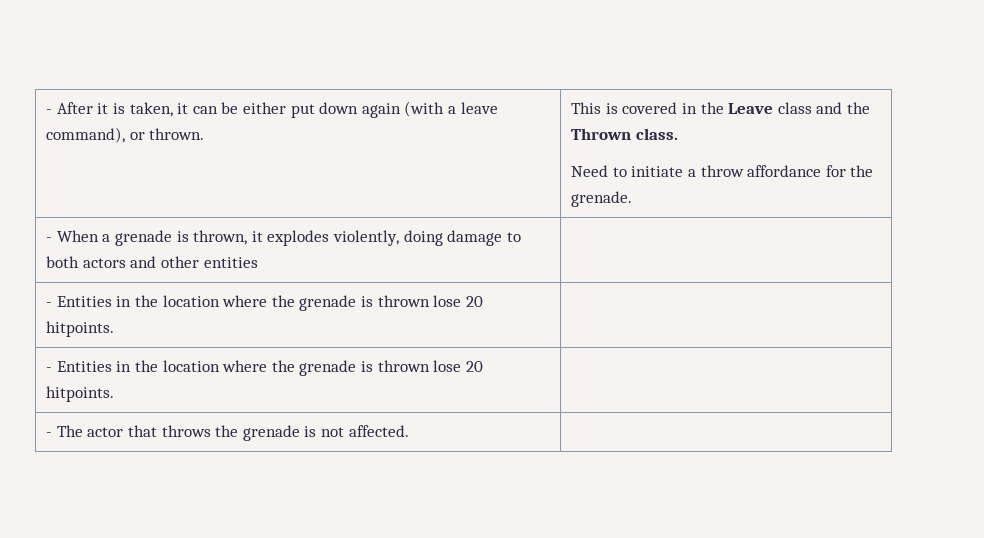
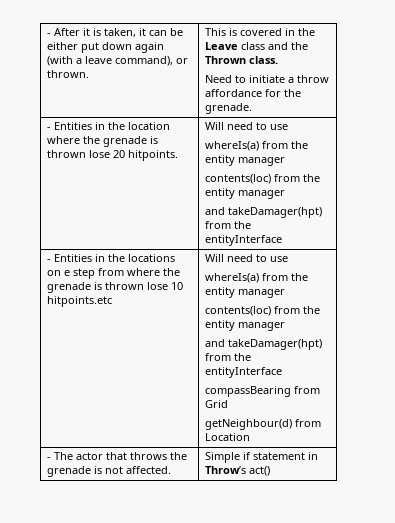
[46,230,521,246] [46,256,258,268] // - When a grenade is thrown, it explodes violently, doing damage to both actors and other entities | -> (253, 108) none
[46,360,483,376] [46,386,115,402] // - Entities in the location where the grenade is thrown lose 20 hitpoints. | -> [205,122,289,130] [205,141,309,151] [205,155,286,166] [205,174,321,184] [205,188,286,199] [205,207,323,218] [205,221,252,229] [205,235,283,246] [47,254,176,262] [47,268,181,279] [47,282,184,293] [47,296,113,307] [205,254,289,262] [205,273,309,283] [205,287,286,298] [205,306,321,316] [205,320,286,331] [205,339,323,350] [205,353,252,361] [205,367,283,378] [205,386,321,397] [205,400,229,408] [205,419,322,430] [205,433,251,441] Will need to use // whereIs(a) from the entity manager // contents(loc) from the entity manager // and takeDamager(hpt) from the entityInterface // - Entities in the locations on e step from where the grenade is thrown lose 10 hitpoints.etc | Will need to use // whereIs(a) from the entity manager // contents(loc) from the entity manager // and takeDamager(hpt) from the entityInterface // compassBearing from Grid // getNeighbour(d) from Location
(409, 431) none -> [205,452,319,463] [205,466,271,476] Simple if statement in Throw’s act()

